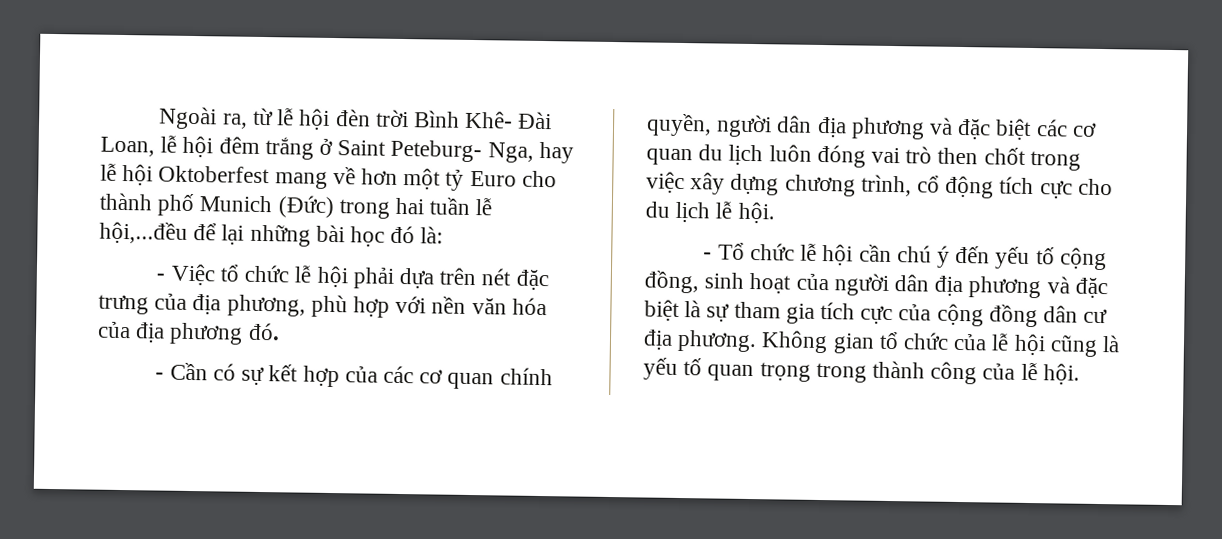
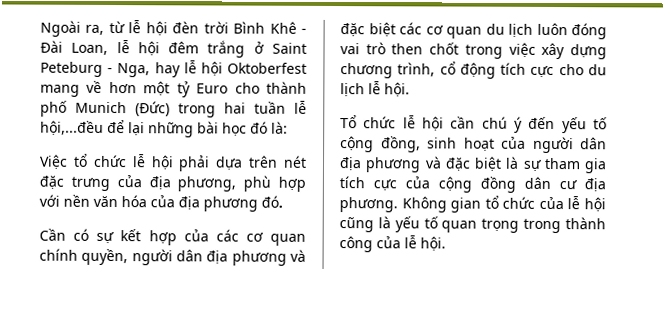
[465,110,514,129] Khê- -> [269,21,308,34] Khê -
[390,139,483,163] Peteburg- -> [40,61,114,77] Peteburg -
[156,273,166,281] - -> (288, 127) none
[155,372,165,380] - -> (283, 201) none
[703,252,713,260] - -> (410, 90) none

